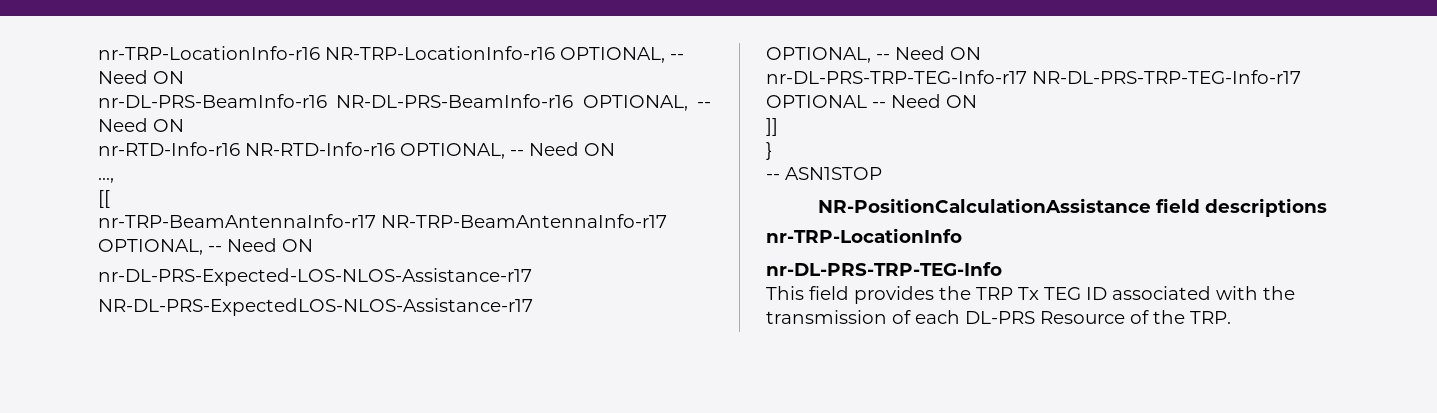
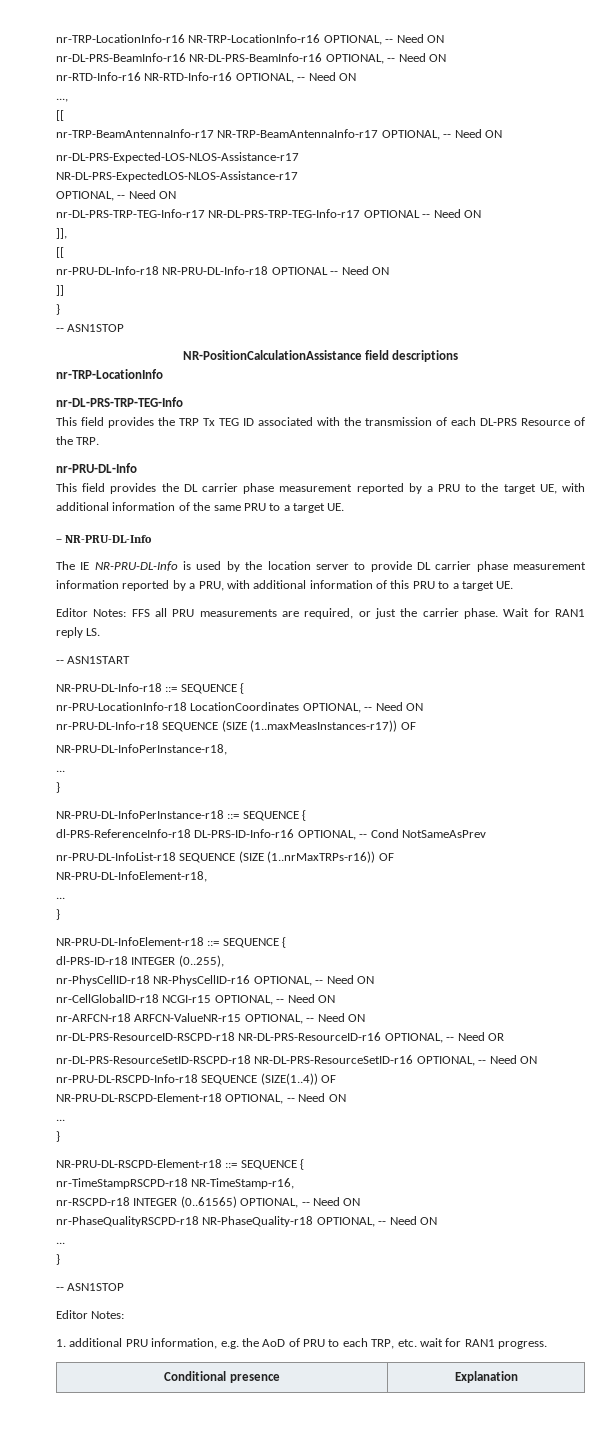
(977, 101) none -> [56,228,67,239] [56,247,64,258] [56,266,389,275] // ]], // [[ // nr-PRU-DL-Info-r18 NR-PRU-DL-Info-r18 OPTIONAL -- Need ON
(1231, 317) none -> [56,463,137,473] [56,483,585,494] [56,502,345,513] [56,535,153,543] [56,561,586,572] [56,580,514,591] [56,608,585,619] [56,627,101,638] [56,656,131,664] [56,683,245,694] [56,702,423,713] [56,720,416,732] [56,744,227,755] [56,770,65,772] [56,782,60,793] [56,810,307,821] [56,829,486,840] [56,851,394,863] [56,871,207,882] [56,897,65,899] [56,909,60,920] [56,937,287,948] [56,955,224,967] [56,975,374,986] [56,994,335,1005] [56,1013,365,1024] [56,1032,504,1043] [56,1055,537,1066] [56,1073,337,1085] [56,1093,346,1104] [56,1119,65,1121] [56,1131,60,1142] [56,1159,305,1170] [56,1178,295,1189] [56,1196,361,1208] [56,1216,437,1227] [56,1242,65,1244] [56,1254,60,1265] [56,1283,125,1291] [56,1310,125,1319] [56,1338,547,1349] [164,1371,280,1383] [454,1371,518,1383] // nr-PRU-DL-Info // This field provides the DL carrier phase measurement reported by a PRU to the target UE, with additional information of the same PRU to a target UE. // – NR-PRU-DL-Info // The IE NR-PRU-DL-Info is used by the location server to provide DL carrier phase measurement information reported by a PRU, with additional information of this PRU to a target UE. // Editor Notes: FFS all PRU measurements are required, or just the carrier phase. Wait for RAN1 reply LS. // -- ASN1START // NR-PRU-DL-Info-r18 ::= SEQUENCE { // nr-PRU-LocationInfo-r18 LocationCoordinates OPTIONAL, -- Need ON // nr-PRU-DL-Info-r18 SEQUENCE (SIZE (1..maxMeasInstances-r17)) OF // NR-PRU-DL-InfoPerInstance-r18, // ... // } // NR-PRU-DL-InfoPerInstance-r18 ::= SEQUENCE { // dl-PRS-ReferenceInfo-r18 DL-PRS-ID-Info-r16 OPTIONAL, -- Cond NotSameAsPrev // nr-PRU-DL-InfoList-r18 SEQUENCE (SIZE (1..nrMaxTRPs-r16)) OF // NR-PRU-DL-InfoElement-r18, // ... // } // NR-PRU-DL-InfoElement-r18 ::= SEQUENCE { // dl-PRS-ID-r18 INTEGER (0..255), // nr-PhysCellID-r18 NR-PhysCellID-r16 OPTIONAL, -- Need ON // nr-CellGlobalID-r18 NCGI-r15 OPTIONAL, -- Need ON // nr-ARFCN-r18 ARFCN-ValueNR-r15 OPTIONAL, -- Need ON // nr-DL-PRS-ResourceID-RSCPD-r18 NR-DL-PRS-ResourceID-r16 OPTIONAL, -- Need OR // nr-DL-PRS-ResourceSetID-RSCPD-r18 NR-DL-PRS-ResourceSetID-r16 OPTIONAL, -- Need ON nr-PRU-DL-RSCPD-Info-r18 SEQUENCE (SIZE(1..4)) OF // NR-PRU-DL-RSCPD-Element-r18 OPTIONAL, -- Need ON // ... // } // NR-PRU-DL-RSCPD-Element-r18 ::= SEQUENCE { // nr-TimeStampRSCPD-r18 NR-TimeStamp-r16, // nr-RSCPD-r18 INTEGER (0..61565) OPTIONAL, -- Need ON // nr-PhaseQualityRSCPD-r18 NR-PhaseQuality-r18 OPTIONAL, -- Need ON // ... // } // -- ASN1STOP // Editor Notes: // 1. additional PRU information, e.g. the AoD of PRU to each TRP, etc. wait for RAN1 progress. // Conditional presence | Explanation

